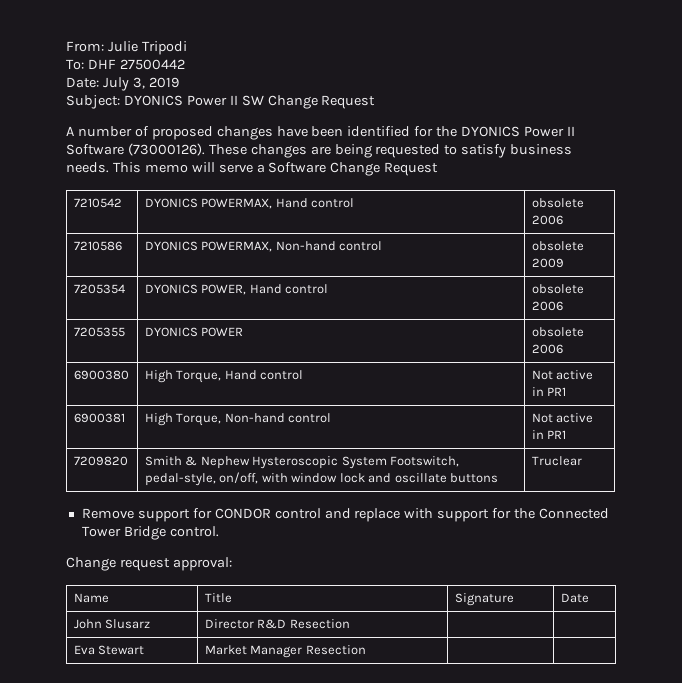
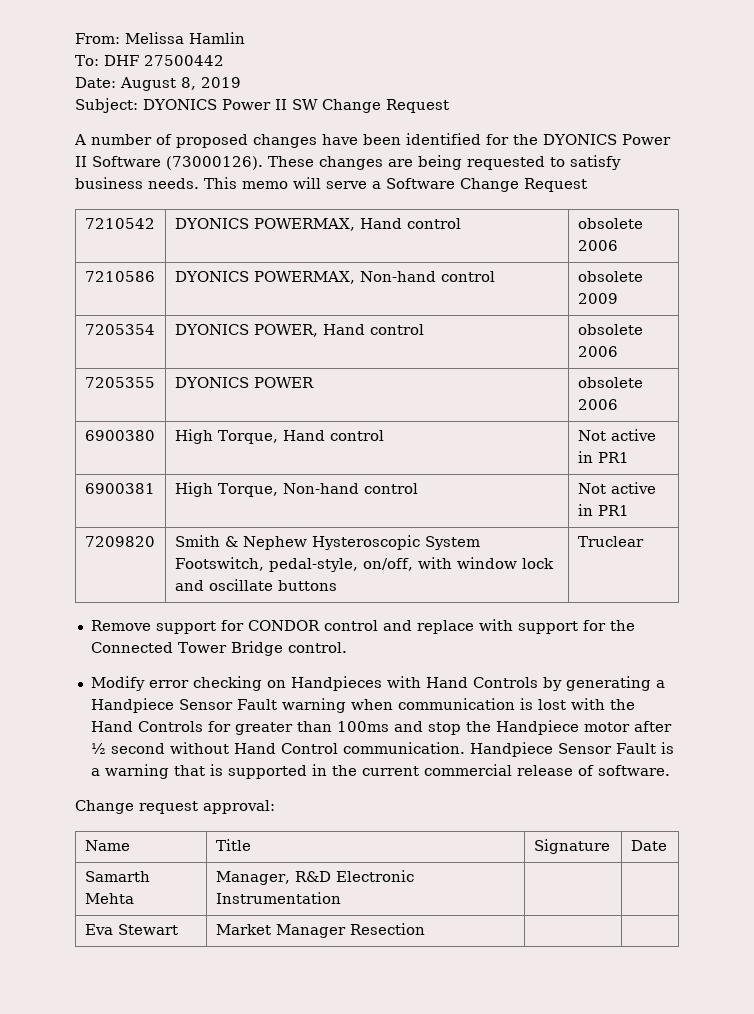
[107,41,187,55] Julie Tripodi -> [125,32,245,44] Melissa Hamlin
[102,77,145,91] July 3, -> [120,77,196,91] August 8,
(219, 531) none -> [90,676,665,691] [90,698,635,713] [90,720,672,735] [90,742,674,757] [90,764,670,779] // Modify error checking on Handpieces with Hand Controls by generating a Handpiece Sensor Fault warning when communication is lost with the Hand Controls for greater than 100ms and stop the Handpiece motor after ½ second without Hand Control communication. Handpiece Sensor Fault is a warning that is supported in the current commercial release of software.
[73,619,151,629] [204,619,350,629] John Slusarz | Director R&D Resection -> [84,871,150,882] [84,893,134,904] [215,870,414,885] [215,892,341,904] Samarth Mehta | Manager, R&D Electronic Instrumentation

